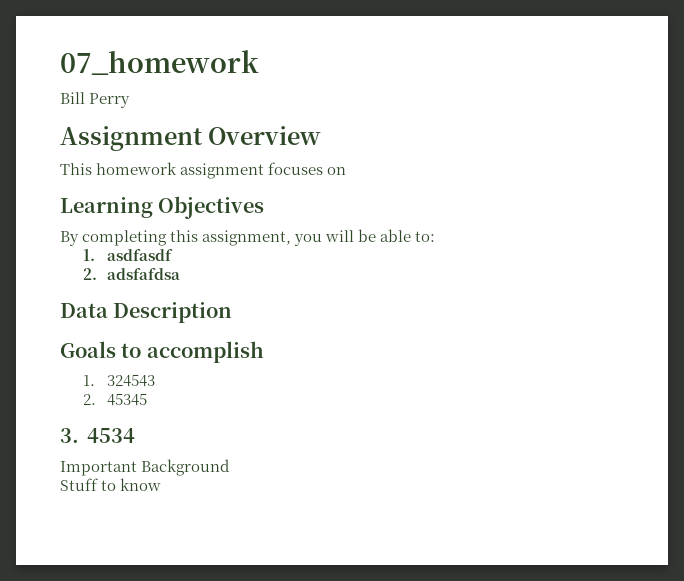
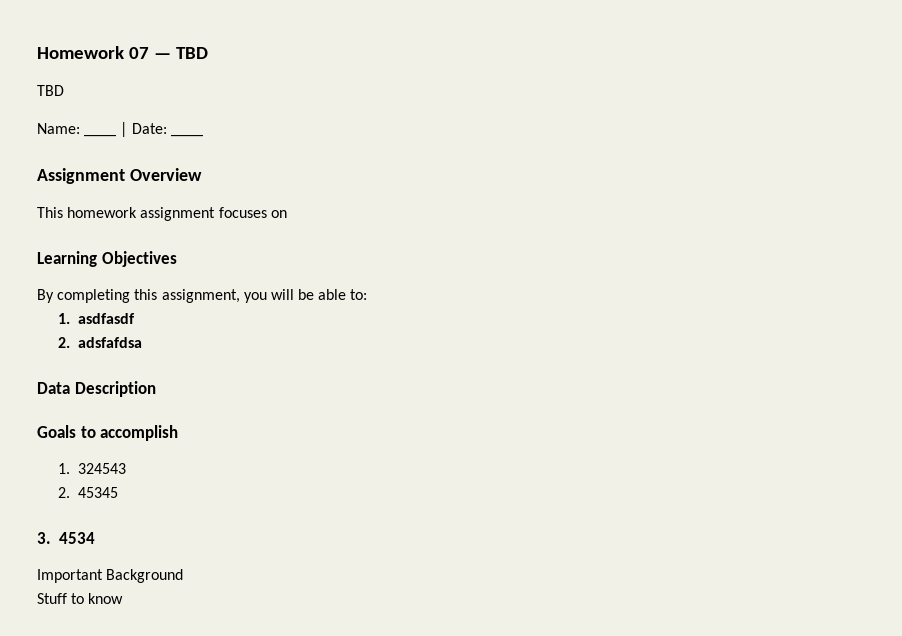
[60,50,259,75] [60,92,131,108] 07_homework // Bill Perry -> [37,46,209,59] [37,85,64,96] [37,123,80,134] [84,122,167,137] [170,134,203,137] Homework 07 — TBD // TBD // Name: ____ | Date: ____

